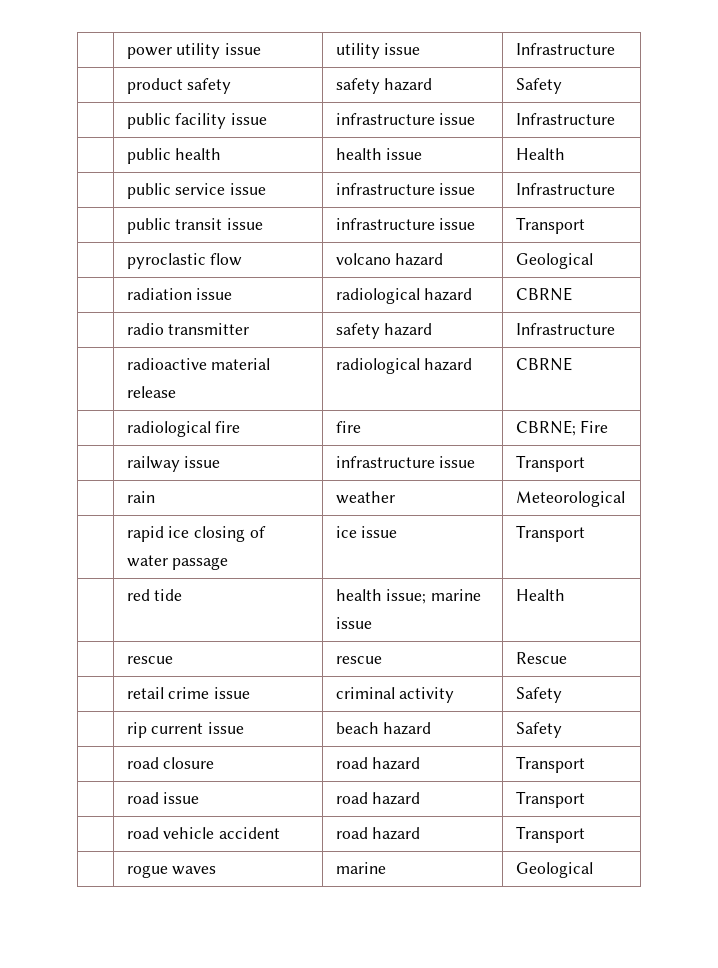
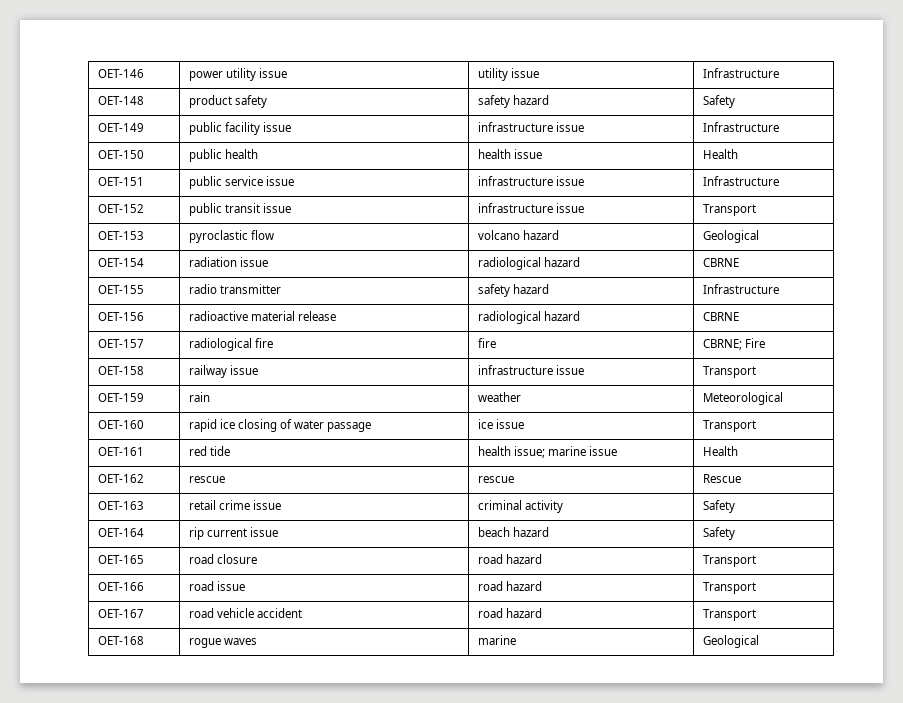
(126, 53) none -> [97,69,144,78] OET-146
(615, 49) none -> [97,96,144,105] OET-148
(562, 86) none -> [97,123,144,132] OET-149
(615, 119) none -> [97,150,144,159] OET-150
(565, 154) none -> [97,177,144,186] OET-151
(615, 189) none -> [97,204,144,213] OET-152
(585, 225) none -> [97,231,144,240] OET-153
(593, 261) none -> [97,258,144,267] OET-154
(572, 294) none -> [97,285,144,294] OET-155
(615, 329) none -> [97,312,144,321] OET-156
(572, 364) none -> [97,339,144,348] OET-157
(609, 426) none -> [97,366,144,375] OET-158
(585, 463) none -> [97,393,144,402] OET-159
(625, 499) none -> [97,420,144,429] OET-160
(585, 533) none -> [97,447,144,456] OET-161
(565, 595) none -> [97,474,144,483] OET-162
(567, 658) none -> [97,501,144,510] OET-163
(562, 695) none -> [97,528,144,537] OET-164
(562, 730) none -> [97,555,144,564] OET-165
(585, 764) none -> [97,582,144,591] OET-166
(585, 799) none -> [97,609,144,618] OET-167
(585, 834) none -> [97,636,144,645] OET-168

